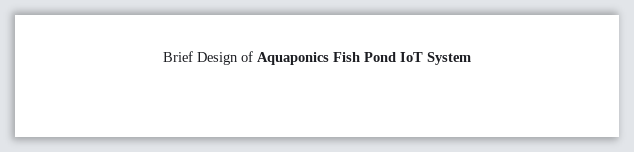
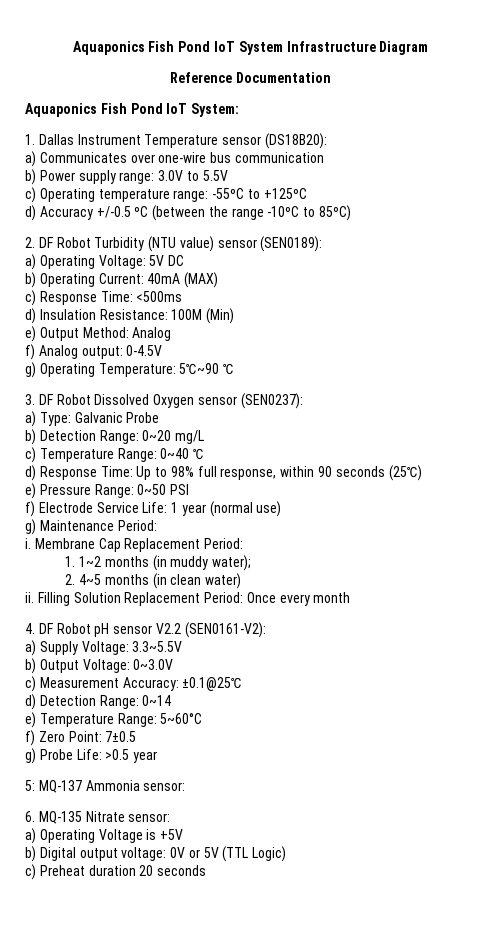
[163,51,253,65] Brief Design of -> (72, 48) none
(471, 58) none -> [286,41,429,55] [170,72,331,83] [25,103,240,117] [25,133,327,149] [25,151,324,167] [25,169,228,185] [25,187,307,203] [25,205,352,221] [25,236,323,252] [25,254,185,270] [25,272,219,288] [25,290,183,306] [25,308,235,324] [25,326,172,342] [25,344,163,360] [25,362,235,378] [25,393,303,409] [25,411,160,427] [25,429,205,445] [25,447,205,463] [25,465,422,481] [25,483,190,499] [25,501,282,517] [25,519,157,535] [25,538,244,552] [65,555,252,571] [65,573,242,589] [25,592,351,606] [25,622,266,638] [25,640,183,656] [25,658,174,674] [25,676,243,692] [25,694,172,710] [25,712,203,728] [25,730,137,746] [25,748,158,764] [25,780,186,793] [25,811,171,824] [25,828,184,844] [25,846,287,862] [25,864,207,880] Infrastructure Diagram // Reference Documentation // Aquaponics Fish Pond IoT System: // 1. Dallas Instrument Temperature sensor (DS18B20): // a) Communicates over one-wire bus communication // b) Power supply range: 3.0V to 5.5V // c) Operating temperature range: -55ºC to +125ºC // d) Accuracy +/-0.5 ºC (between the range -10ºC to 85ºC) // 2. DF Robot Turbidity (NTU value) sensor (SEN0189): // a) Operating Voltage: 5V DC // b) Operating Current: 40mA (MAX) // c) Response Time: <500ms // d) Insulation Resistance: 100M (Min) // e) Output Method: Analog // f) Analog output: 0-4.5V // g) Operating Temperature: 5℃~90 ℃ // 3. DF Robot Dissolved Oxygen sensor (SEN0237): // a) Type: Galvanic Probe // b) Detection Range: 0~20 mg/L // c) Temperature Range: 0~40 ℃ // d) Response Time: Up to 98% full response, within 90 seconds (25℃) // e) Pressure Range: 0~50 PSI // f) Electrode Service Life: 1 year (normal use) // g) Maintenance Period: // i. Membrane Cap Replacement Period: // 1. 1~2 months (in muddy water); // 2. 4~5 months (in clean water) // ii. Filling Solution Replacement Period: Once every month // 4. DF Robot pH sensor V2.2 (SEN0161-V2): // a) Supply Voltage: 3.3~5.5V // b) Output Voltage: 0~3.0V // c) Measurement Accuracy: ±0.1@25℃ // d) Detection Range: 0~14 // e) Temperature Range: 5~60°C // f) Zero Point: 7±0.5 // g) Probe Life: >0.5 year // 5: MQ-137 Ammonia sensor: // 6. MQ-135 Nitrate sensor: // a) Operating Voltage is +5V // b) Digital output voltage: 0V or 5V (TTL Logic) // c) Preheat duration 20 seconds

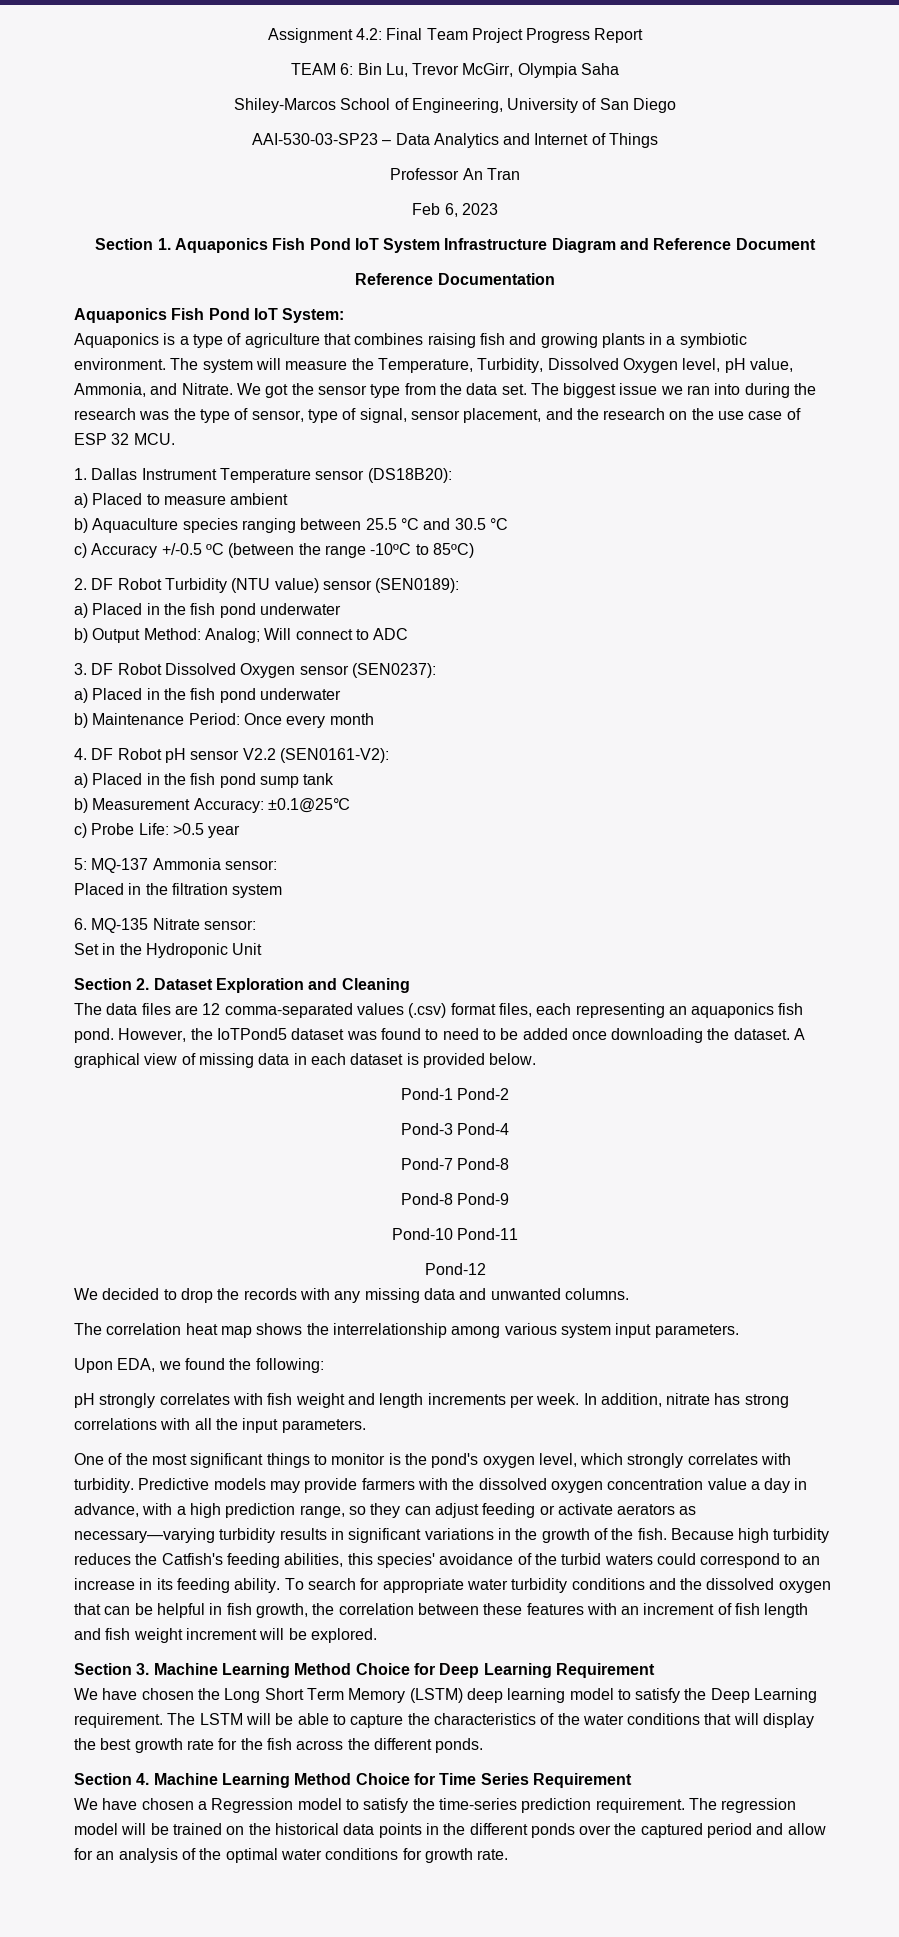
(72, 48) none -> [267,28,644,43] [290,63,620,78] [233,98,677,113] [251,133,659,148] [390,168,520,180] [412,203,498,217] [95,238,171,250] Assignment 4.2: Final Team Project Progress Report // TEAM 6: Bin Lu, Trevor McGirr, Olympia Saha // Shiley-Marcos School of Engineering, University of San Diego // AAI-530-03-SP23 – Data Analytics and Internet of Things // Professor An Tran // Feb 6, 2023 // Section 1.
(429, 48) none -> [620,238,816,250] and Reference Document
(240, 110) none -> [74,333,747,348] [74,358,793,373] [74,383,817,398] [74,408,801,423] [74,433,175,445] // Aquaponics is a type of agriculture that combines raising fish and growing plants in a symbiotic environment. The system will measure the Temperature, Turbidity, Dissolved Oxygen level, pH value, Ammonia, and Nitrate. We got the sensor type from the data set. The biggest issue we ran into during the research was the type of sensor, type of signal, sensor placement, and the research on the use case of ESP 32 MCU.
[39,152,324,163] [25,169,228,185] [25,187,307,203] [25,205,36,221] Communicates over one-wire bus communication // b) Power supply range: 3.0V to 5.5V // c) Operating temperature range: -55ºC to +125ºC // d) -> [92,493,289,505] [74,518,508,533] [74,543,87,558] Placed to measure ambient // b) Aquaculture species ranging between 25.5 °C and 30.5 °C // c)
[39,255,185,269] [25,272,219,288] [25,290,183,306] [25,308,235,324] [25,326,172,342] [25,344,163,360] [25,362,235,378] Operating Voltage: 5V DC // b) Operating Current: 40mA (MAX) // c) Response Time: <500ms // d) Insulation Resistance: 100M (Min) // e) Output Method: Analog // f) Analog output: 0-4.5V // g) Operating Temperature: 5℃~90 ℃ -> [92,603,341,618] [74,628,409,643] Placed in the fish pond underwater // b) Output Method: Analog; Will connect to ADC
[39,412,160,426] [25,429,205,445] [25,447,205,463] [25,465,422,481] [25,483,190,499] [25,501,282,517] [25,519,157,535] [25,538,244,552] [65,555,252,571] [65,573,242,589] [25,592,201,606] Type: Galvanic Probe // b) Detection Range: 0~20 mg/L // c) Temperature Range: 0~40 ℃ // d) Response Time: Up to 98% full response, within 90 seconds (25℃) // e) Pressure Range: 0~50 PSI // f) Electrode Service Life: 1 year (normal use) // g) Maintenance Period: // i. Membrane Cap Replacement Period: // 1. 1~2 months (in muddy water); // 2. 4~5 months (in clean water) // ii. Filling Solution Replacement -> [92,688,341,703] [74,713,185,728] Placed in the fish pond underwater // b) Maintenance
[39,641,183,655] [25,658,174,674] [25,676,243,692] [25,694,172,710] [25,712,203,728] [25,730,137,746] [25,748,36,764] Supply Voltage: 3.3~5.5V // b) Output Voltage: 0~3.0V // c) Measurement Accuracy: ±0.1@25℃ // d) Detection Range: 0~14 // e) Temperature Range: 5~60°C // f) Zero Point: 7±0.5 // g) -> [92,773,335,788] [74,798,350,813] [74,823,87,838] Placed in the fish pond sump tank // b) Measurement Accuracy: ±0.1@25℃ // c)
(186, 786) none -> [74,883,283,898] // Placed in the filtration system
[25,828,184,844] [25,846,287,862] [25,864,207,880] a) Operating Voltage is +5V // b) Digital output voltage: 0V or 5V (TTL Logic) // c) Preheat duration 20 seconds -> [74,943,263,958] [74,978,410,993] [74,1003,804,1018] [74,1028,806,1043] [74,1053,537,1068] [400,1088,510,1100] [400,1123,510,1135] [400,1158,510,1170] [400,1193,510,1205] [391,1228,519,1240] [424,1263,486,1275] [74,1288,629,1303] [74,1323,739,1338] [74,1358,324,1373] [74,1393,789,1408] [74,1418,366,1433] [74,1453,792,1468] [74,1478,808,1493] [74,1503,697,1518] [74,1528,830,1543] [74,1553,820,1568] [74,1578,831,1593] [74,1603,809,1618] [74,1628,377,1643] [74,1663,655,1678] [74,1688,818,1703] [74,1713,815,1728] [74,1738,484,1753] [74,1773,632,1788] [74,1798,797,1813] [74,1823,826,1838] [74,1848,509,1863] Set in the Hydroponic Unit // Section 2. Dataset Exploration and Cleaning // The data files are 12 comma-separated values (.csv) format files, each representing an aquaponics fish pond. However, the IoTPond5 dataset was found to need to be added once downloading the dataset. A graphical view of missing data in each dataset is provided below. // Pond-1 Pond-2 // Pond-3 Pond-4 // Pond-7 Pond-8 // Pond-8 Pond-9 // Pond-10 Pond-11 // Pond-12 // We decided to drop the records with any missing data and unwanted columns. // The correlation heat map shows the interrelationship among various system input parameters. // Upon EDA, we found the following: // pH strongly correlates with fish weight and length increments per week. In addition, nitrate has strong correlations with all the input parameters. // One of the most significant things to monitor is the pond's oxygen level, which strongly correlates with turbidity. Predictive models may provide farmers with the dissolved oxygen concentration value a day in advance, with a high prediction range, so they can adjust feeding or activate aerators as necessary—varying turbidity results in significant variations in the growth of the fish. Because high turbidity reduces the Catfish's feeding abilities, this species' avoidance of the turbid waters could correspond to an increase in its feeding ability. To search for appropriate water turbidity conditions and the dissolved oxygen that can be helpful in fish growth, the correlation between these features with an increment of fish length and fish weight increment will be explored. // Section 3. Machine Learning Method Choice for Deep Learning Requirement // We have chosen the Long Short Term Memory (LSTM) deep learning model to satisfy the Deep Learning requirement. The LSTM will be able to capture the characteristics of the water conditions that will display the best growth rate for the fish across the different ponds. // Section 4. Machine Learning Method Choice for Time Series Requirement // We have chosen a Regression model to satisfy the time-series prediction requirement. The regression model will be trained on the historical data points in the different ponds over the captured period and allow for an analysis of the optimal water conditions for growth rate.

